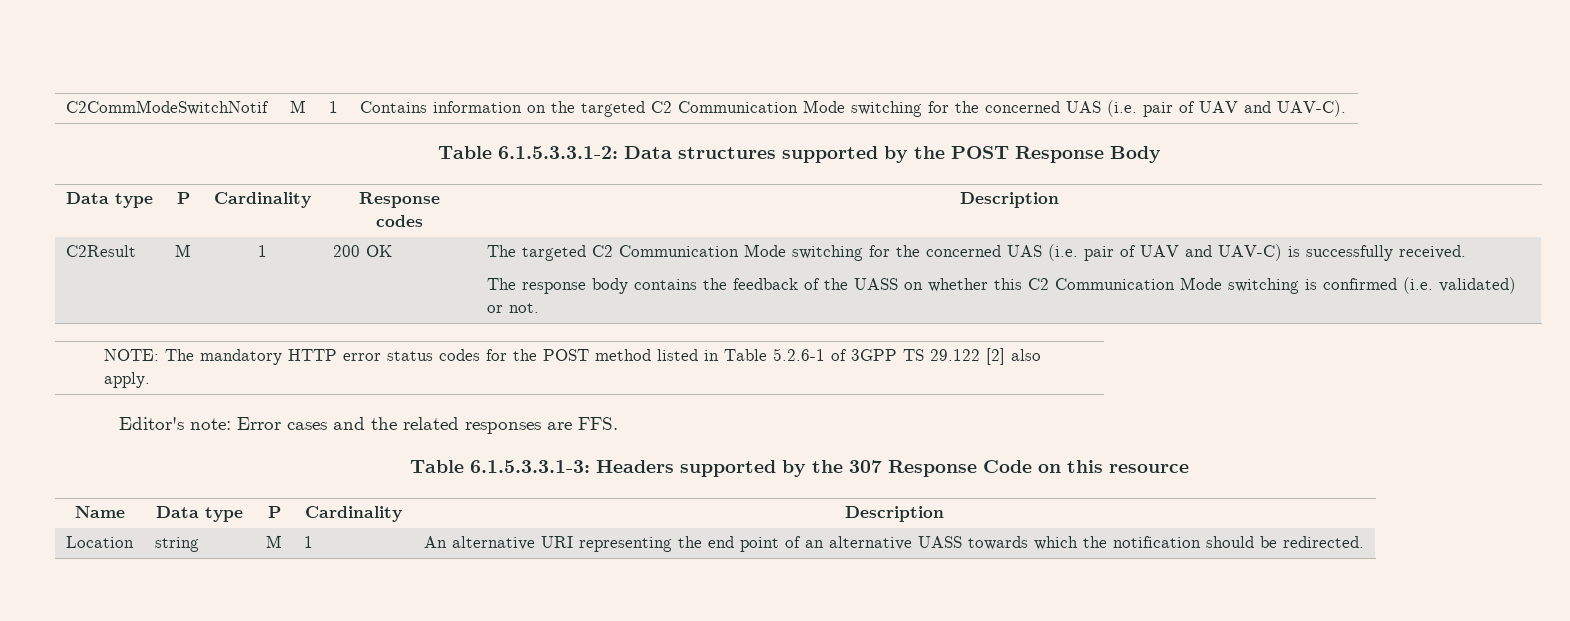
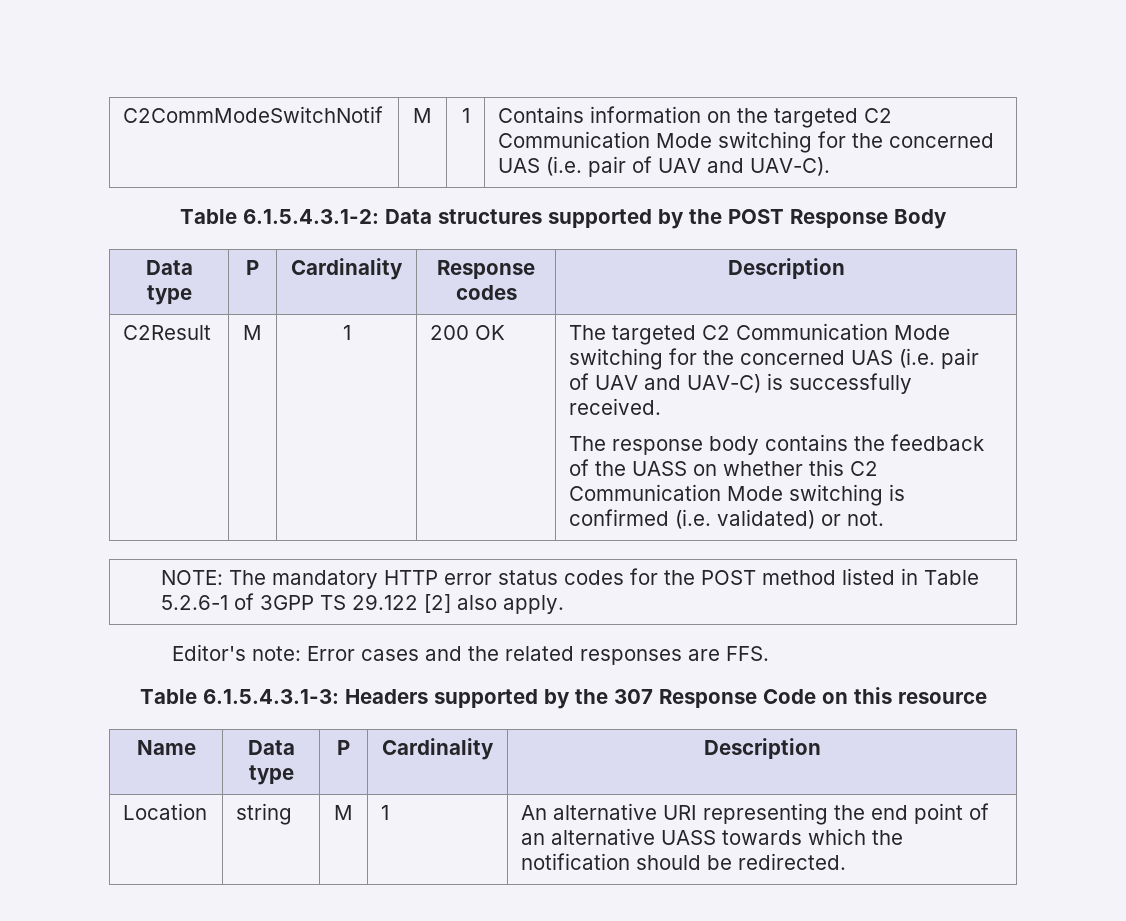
[497,146,618,159] 6.1.5.3.3.1-2: -> [243,209,379,224] 6.1.5.4.3.1-2:
[469,460,590,473] 6.1.5.3.3.1-3: -> [202,689,339,704] 6.1.5.4.3.1-3:

